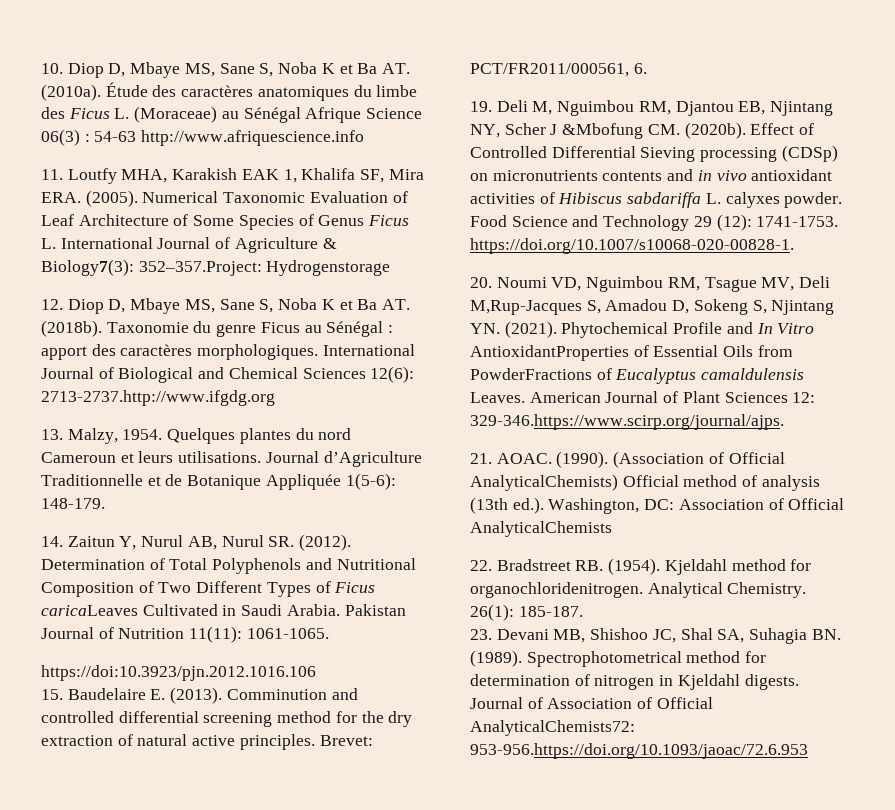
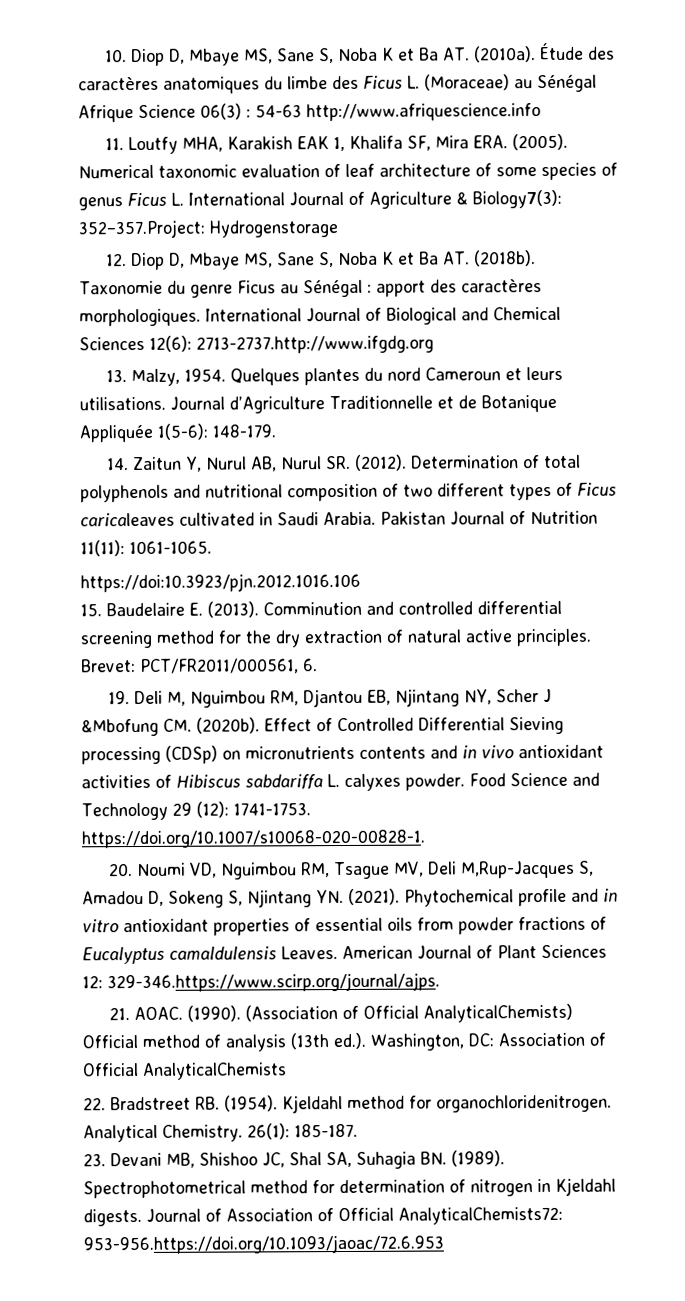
[223,191,408,203] [41,214,365,230] Taxonomic Evaluation of Leaf Architecture of Some Species of Genus -> [158,162,618,181] [78,197,123,211] taxonomic evaluation of leaf architecture of some species of genus
[169,558,416,574] [41,581,376,597] [41,604,218,616] Total Polyphenols and Nutritional Composition of Two Different Types of Ficus caricaLeaves Cultivated -> [544,454,582,469] [80,482,617,503] [80,512,255,527] total polyphenols and nutritional composition of two different types of Ficus caricaleaves cultivated
[673,322,815,334] [470,345,793,361] [470,368,592,380] Profile and In Vitro AntioxidantProperties of Essential Oils from PowderFractions -> [518,888,618,907] [82,916,586,936] profile and in vitro antioxidant properties of essential oils from powder fractions

